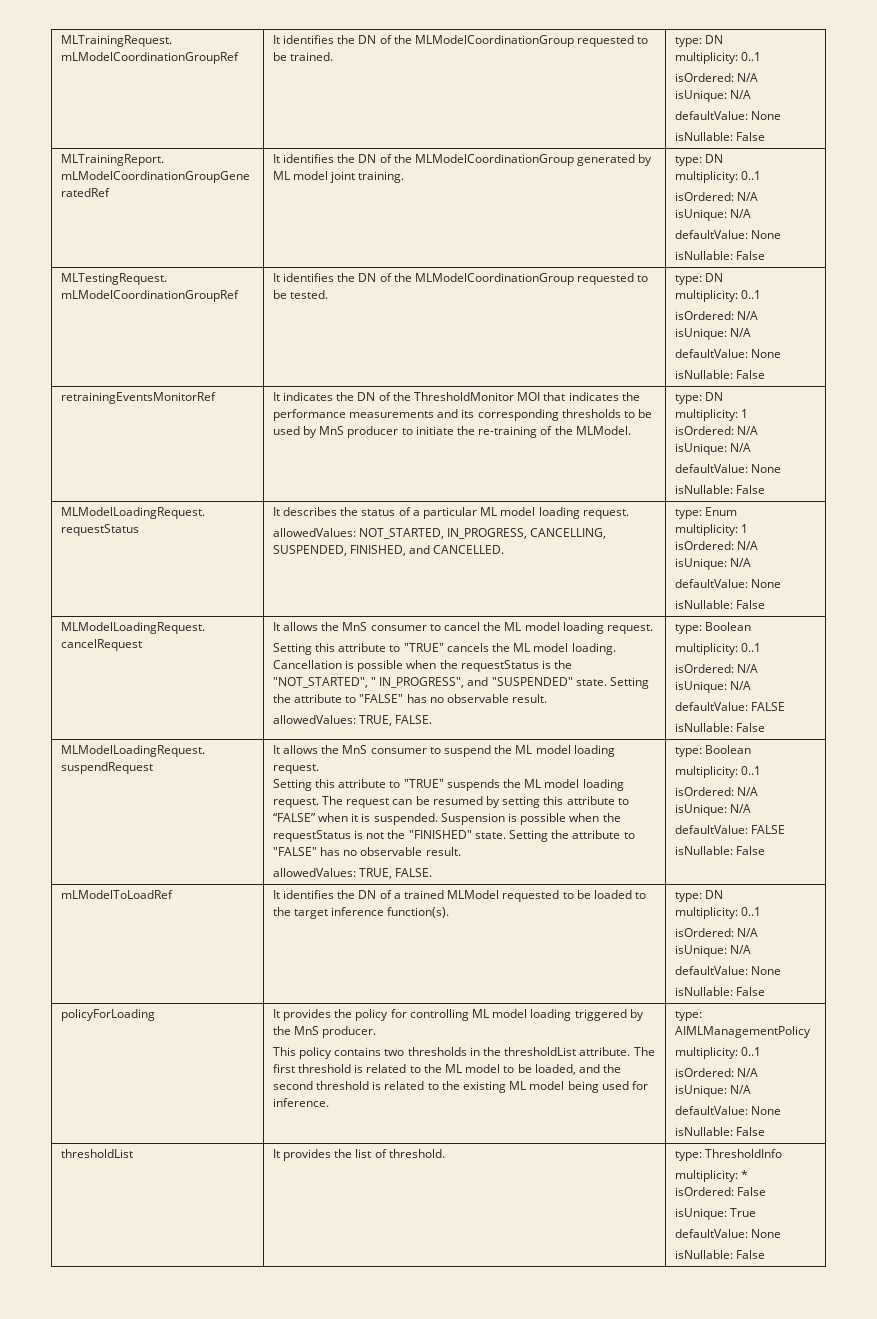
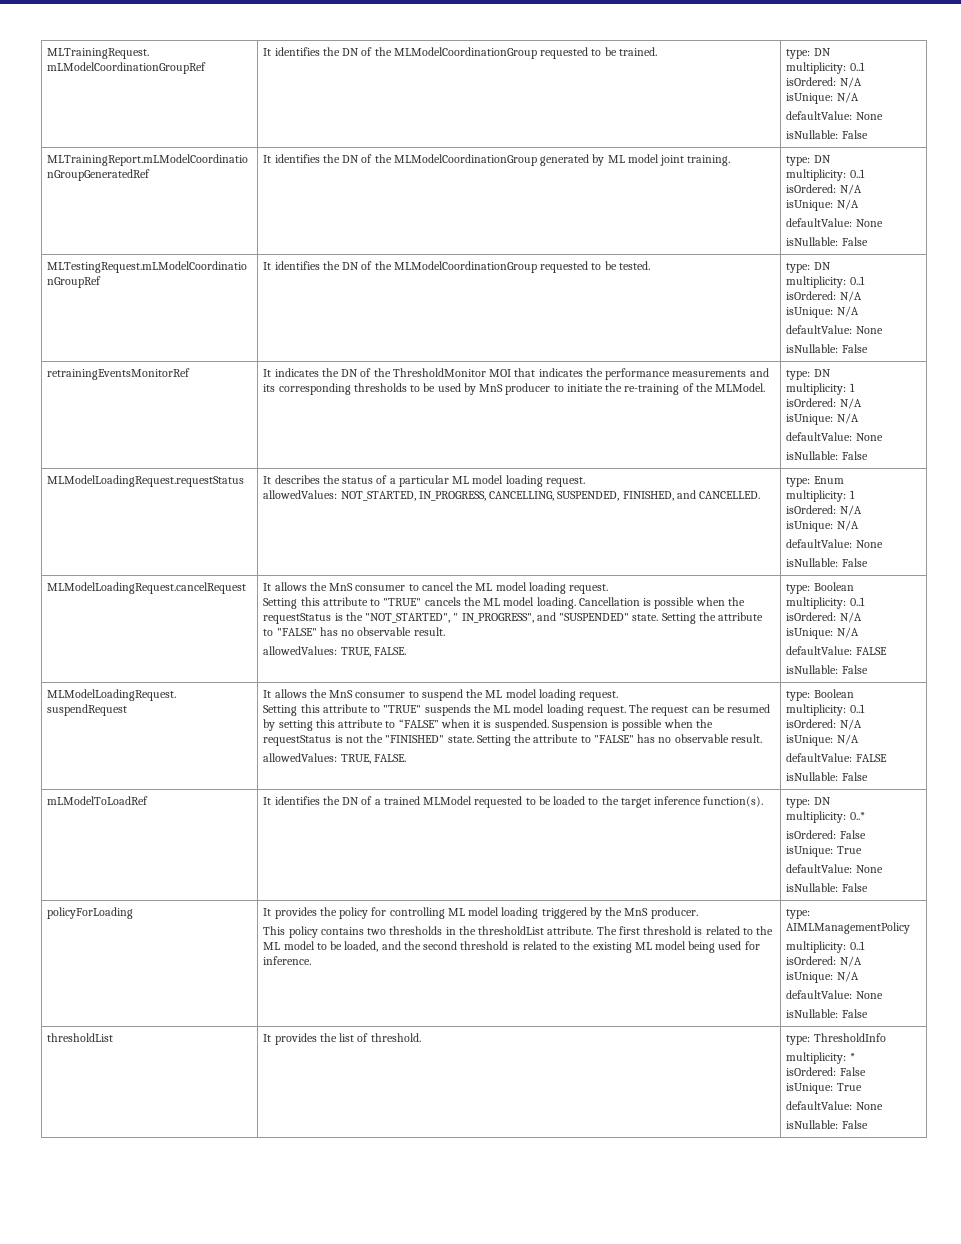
[740,907,761,916] [674,928,758,937] [674,945,751,957] 0..1 // isOrdered: N/A // isUnique: N/A -> [849,812,865,820] [786,830,866,839] [786,846,862,857] 0..* // isOrdered: False // isUnique: True

